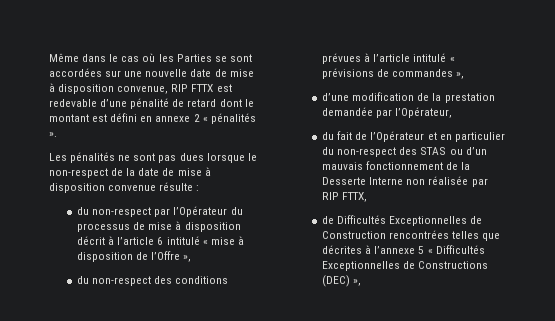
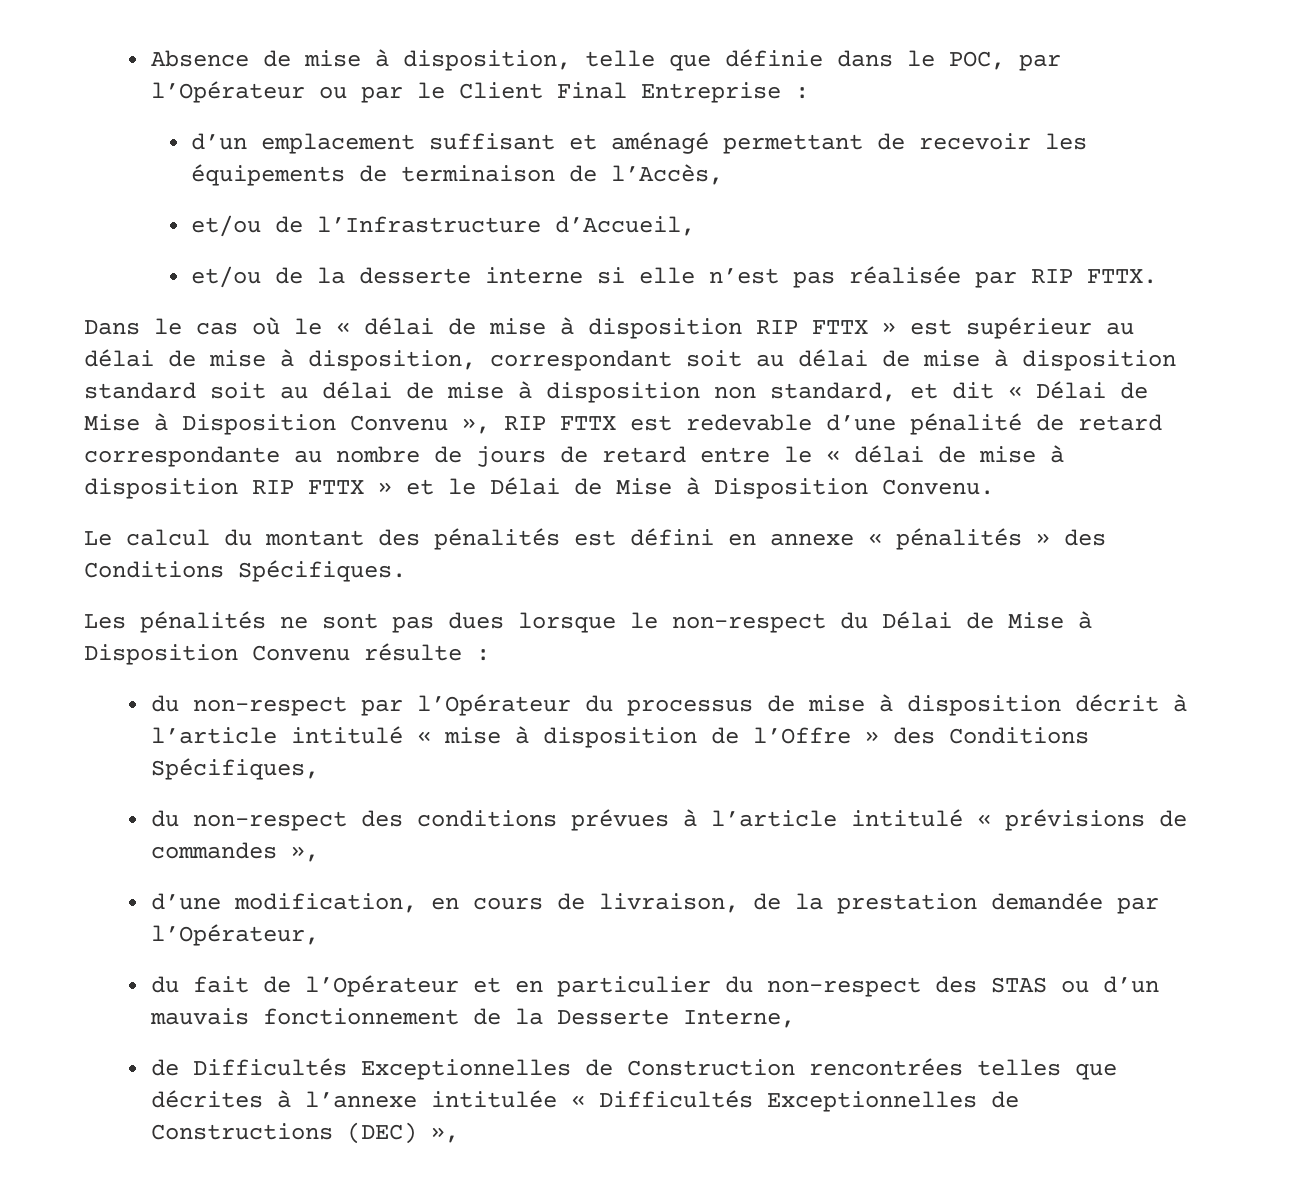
[49,53,252,62] [49,68,254,77] [49,83,169,94] Même dans le cas où les Parties se sont accordées sur une nouvelle date de mise à disposition convenue, -> [150,49,1061,71] [150,81,809,103] [191,132,1088,154] [191,164,724,186] [191,215,696,237] [191,266,1158,288] [84,317,1134,339] [84,349,1176,371] [84,381,1148,403] [84,413,490,435] Absence de mise à disposition, telle que définie dans le POC, par l’Opérateur ou par le Client Final Entreprise : // d’un emplacement suffisant et aménagé permettant de recevoir les équipements de terminaison de l’Accès, // et/ou de l’Infrastructure d’Accueil, // et/ou de la desserte interne si elle n’est pas réalisée par RIP FTTX. // Dans le cas où le « délai de mise à disposition RIP FTTX » est supérieur au délai de mise à disposition, correspondant soit au délai de mise à disposition standard soit au délai de mise à disposition non standard, et dit « Délai de Mise à Disposition Convenu »,
[219,99,254,107] [49,114,89,122] dont le montant -> [84,445,1064,467] [84,477,994,499] [84,528,560,550] correspondante au nombre de jours de retard entre le « délai de mise à disposition RIP FTTX » et le Délai de Mise à Disposition Convenu. // Le calcul du montant des pénalités
[193,114,200,122] 2 -> (854, 539) none
[49,132,57,137] ». -> [1036,529,1106,546] [84,560,406,582] » des Conditions Spécifiques.
[111,167,211,176] [49,183,157,193] de la date de mise à disposition convenue -> [840,611,1092,629] [84,644,350,665] du Délai de Mise à Disposition Convenu
[157,237,164,245] 6 -> (277, 735) none
[183,255,192,262] », -> [864,727,1089,744] [150,758,319,780] » des Conditions Spécifiques,
[352,92,415,101] modification -> [233,893,739,913] modification, en cours de livraison,
[369,176,488,187] [322,192,368,202] Interne non réalisée par RIP FTTX, -> [682,1009,795,1028] Interne,
[418,246,425,254] 5 -> [430,1090,557,1108] intitulée

